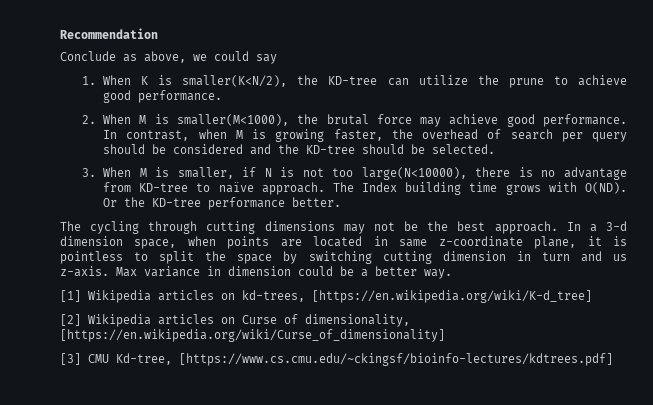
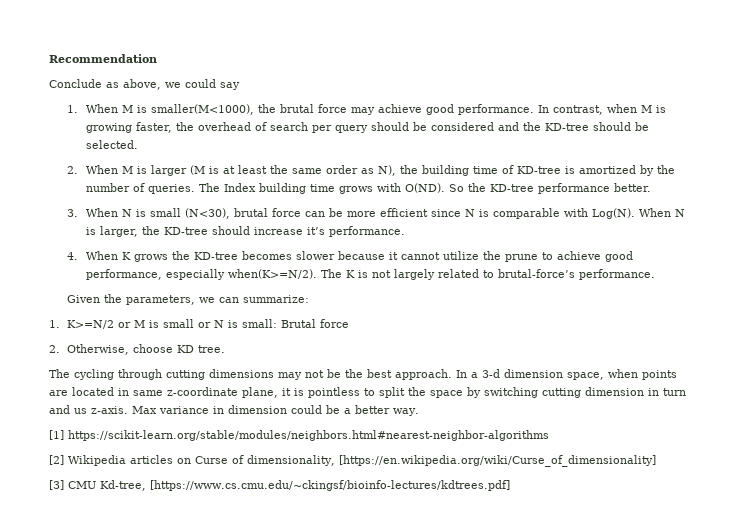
[141,75,627,88] [103,90,223,103] [81,114,132,124] K is smaller(K<N/2), the KD-tree can utilize the prune to achieve good performance. // 2. When -> (118, 108) none
[81,167,627,180] [103,182,325,195] 3. When M is smaller, if N is not too large(N<10000), there is no advantage from KD-tree to naïve approach. -> [67,165,675,176] [85,183,195,194] 2. When M is larger (M is at least the same order as N), the building time of KD-tree is amortized by the number of queries.
[103,198,118,207] Or -> [448,184,464,192] So
(342, 202) none -> [67,208,685,219] [85,226,406,237] [67,251,633,262] [85,269,655,280] [67,294,310,305] [49,319,350,329] [49,344,226,355] // 3. When N is small (N<30), brutal force can be more efficient since N is comparable with Log(N). When N is larger, the KD-tree should increase it’s performance. // 4. When K grows the KD-tree becomes slower because it cannot utilize the prune to achieve good performance, especially when(K>=N/2). The K is not largely related to brutal-force’s performance. // Given the parameters, we can summarize: // 1. K>=N/2 or M is small or N is small: Brutal force // 2. Otherwise, choose KD tree.
[88,290,592,303] Wikipedia articles on kd-trees, [https://en.wikipedia.org/wiki/K-d_tree] -> [68,430,549,441] https://scikit-learn.org/stable/modules/neighbors.html#nearest-neighbor-algorithms

